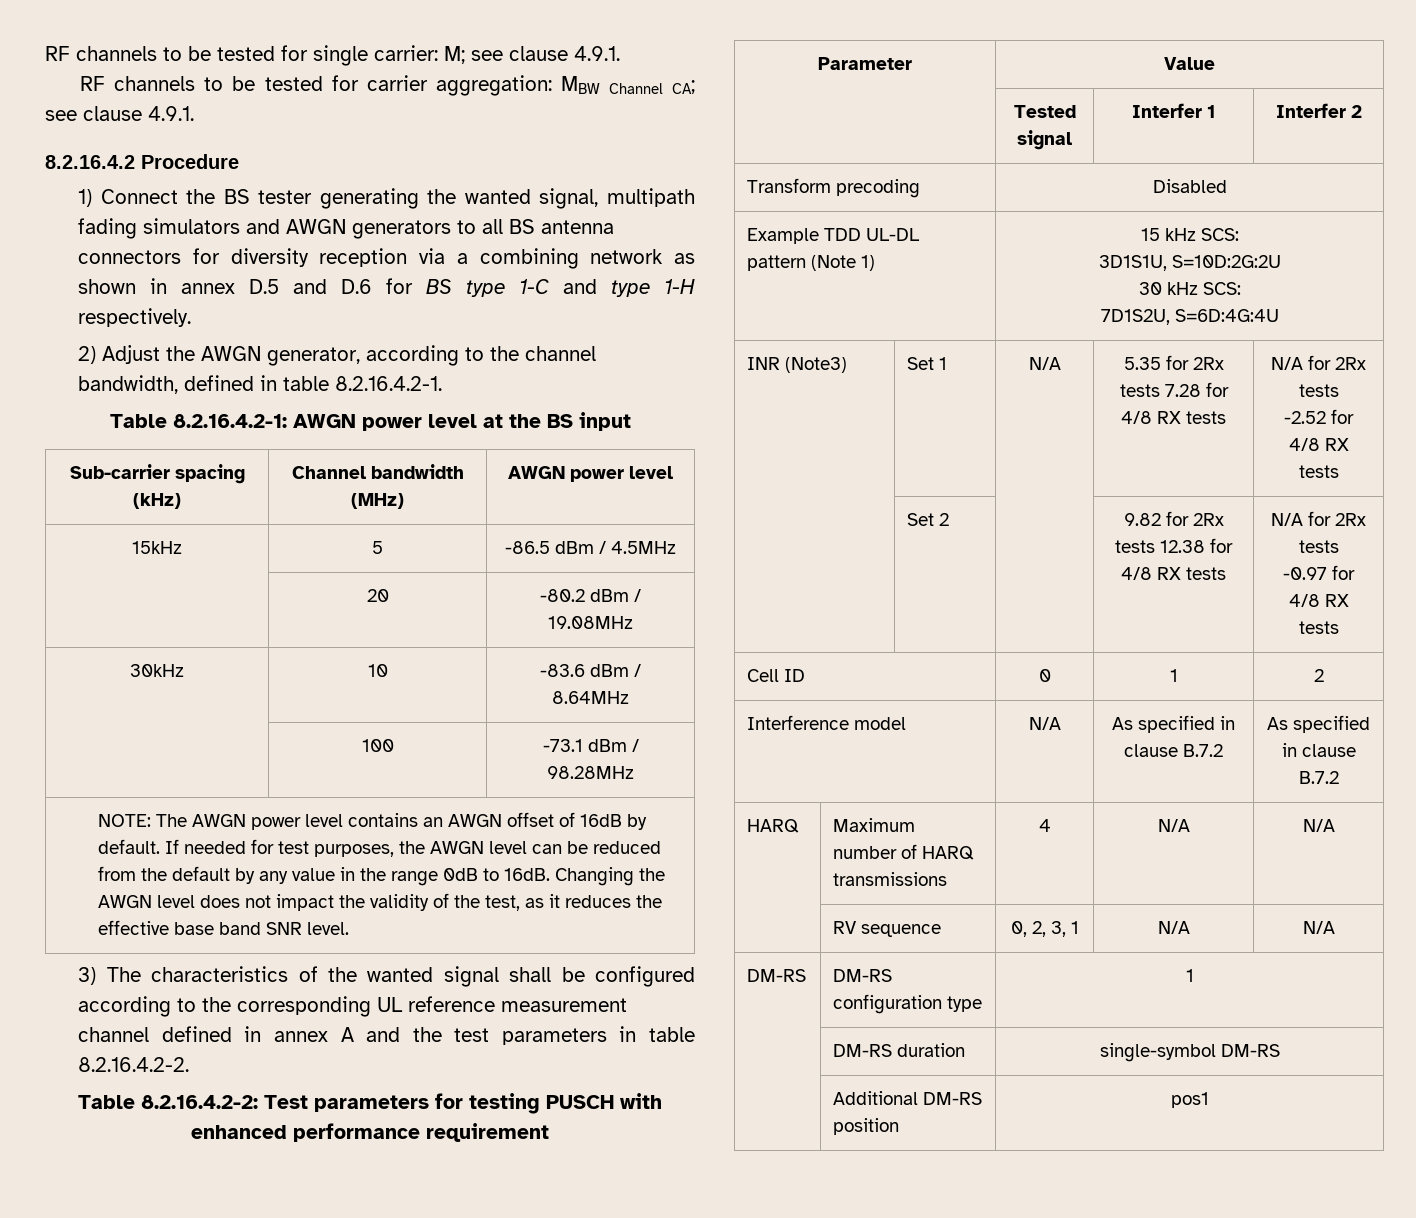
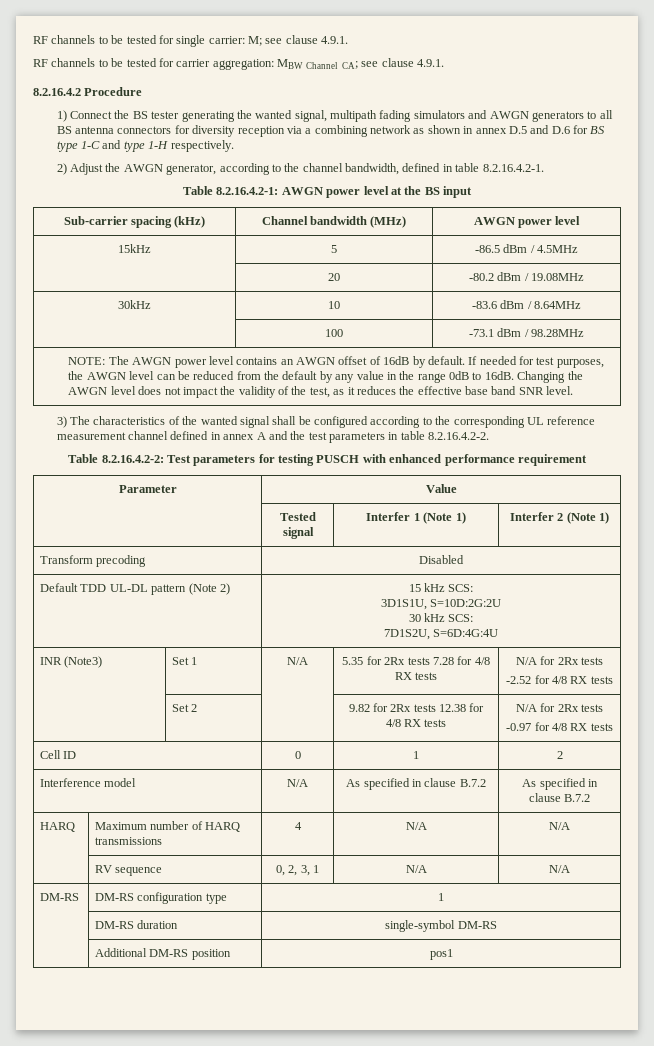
(1216, 111) none -> [423,512,466,524] (Note 1)
(1362, 111) none -> [566,512,610,524] (Note 1)
[747,228,820,244] Example -> [39,583,78,592] Default
[861,255,876,271] 1) -> [219,583,230,595] 2)

